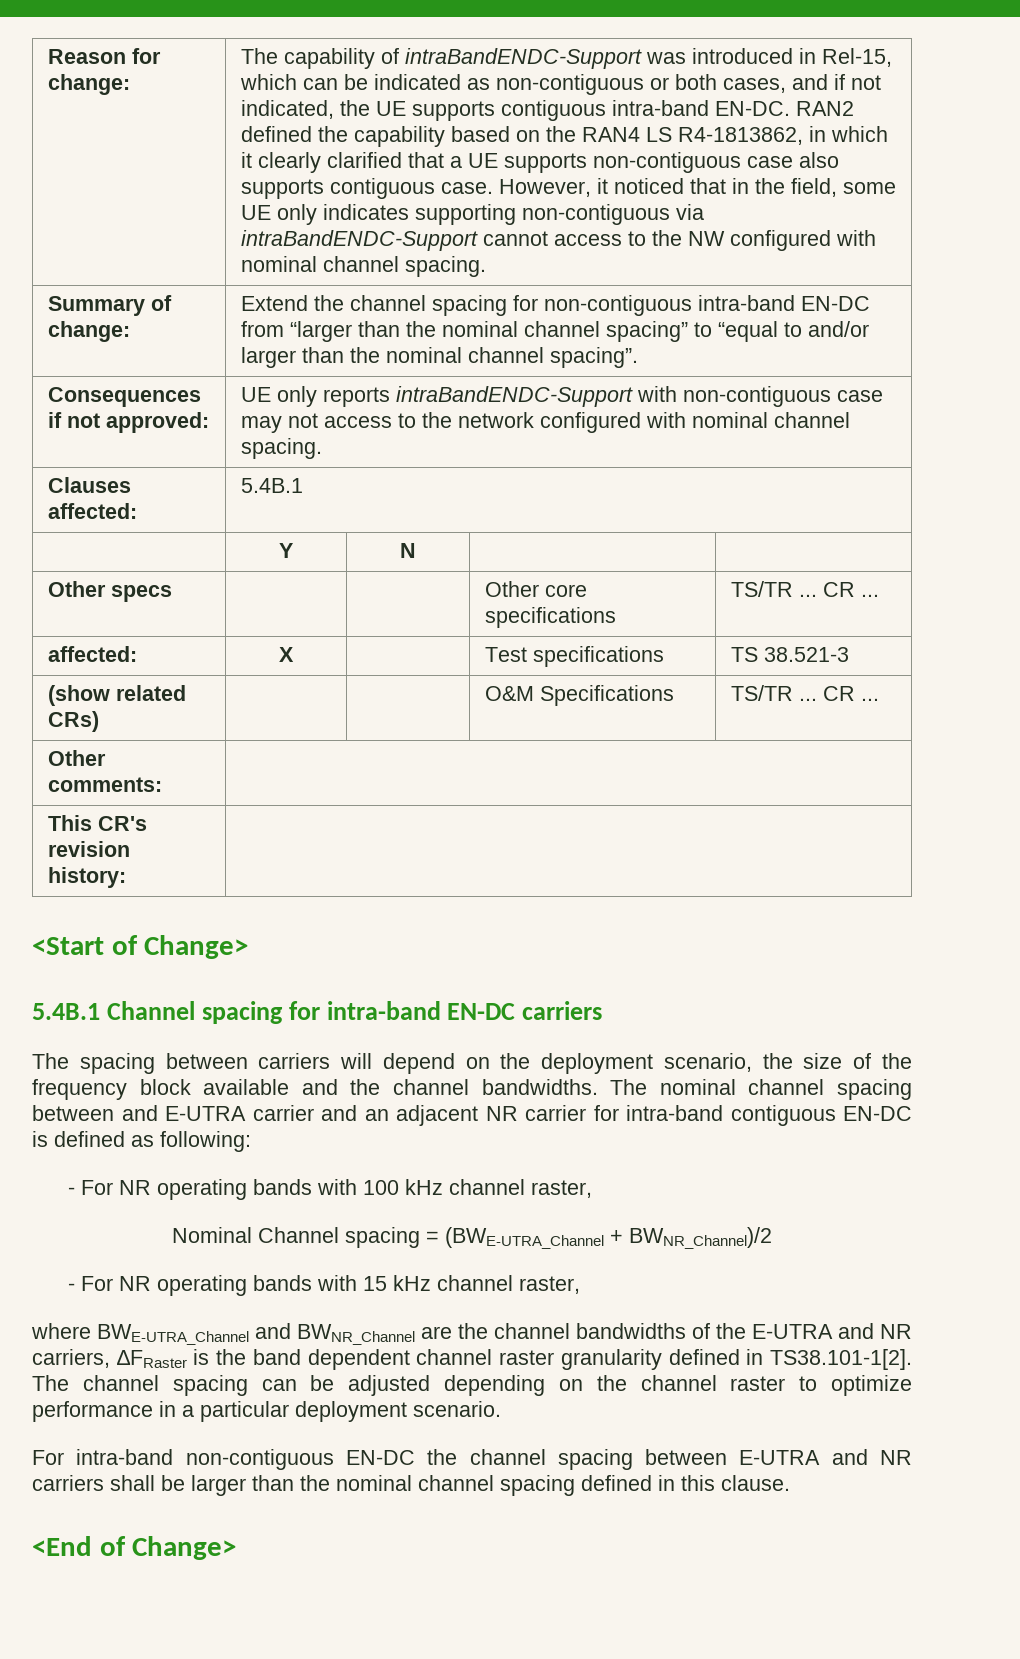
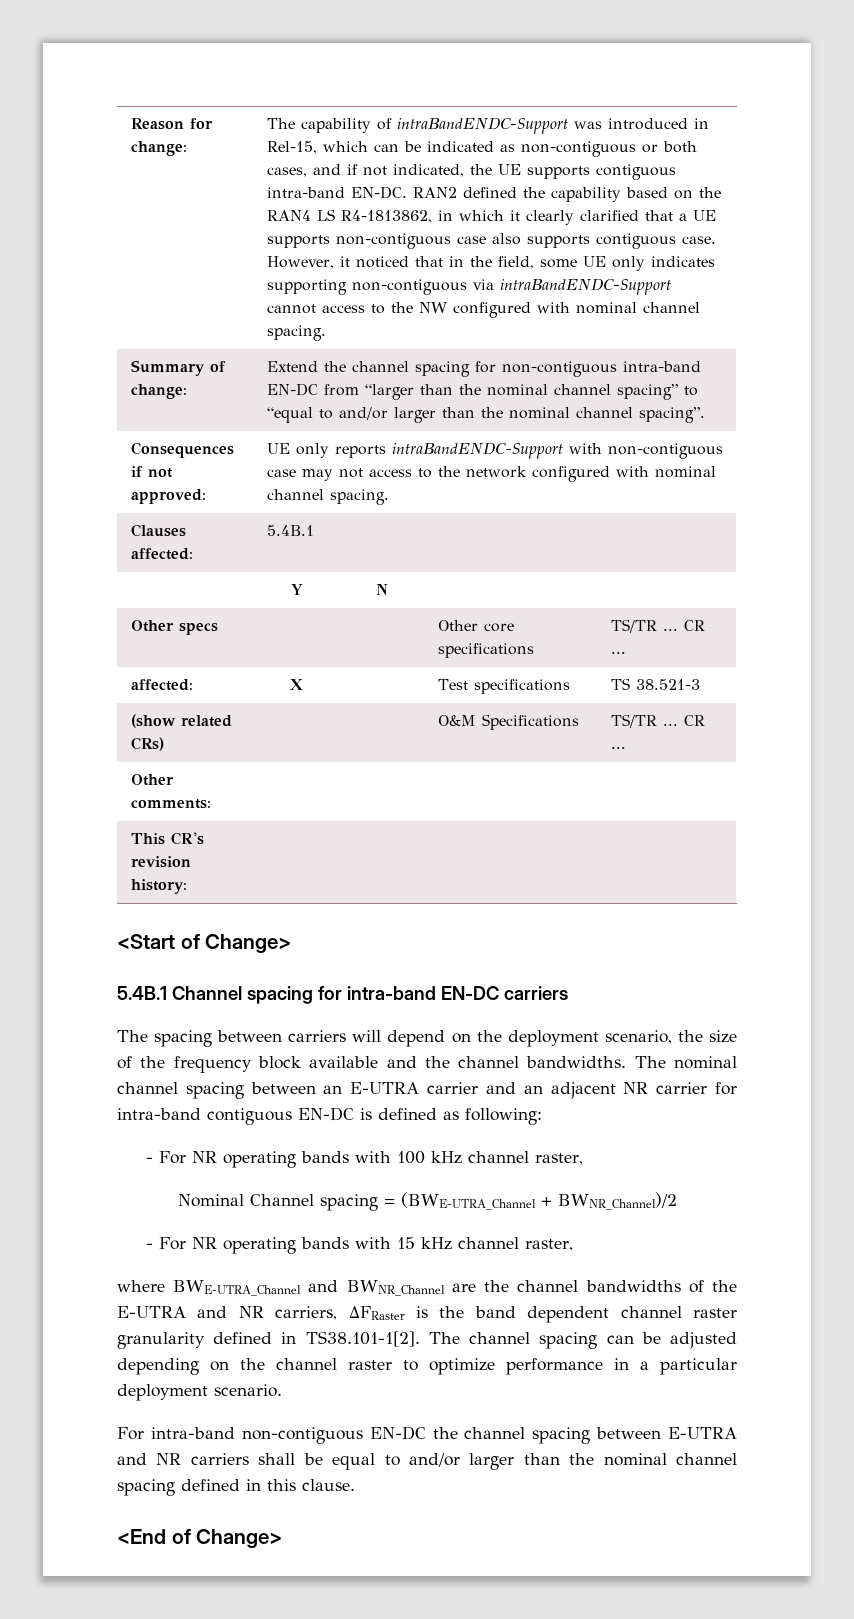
[121,1105,158,1121] and -> [323,1085,343,1094] an
(185, 1483) none -> [332,1453,460,1470] equal to and/or

